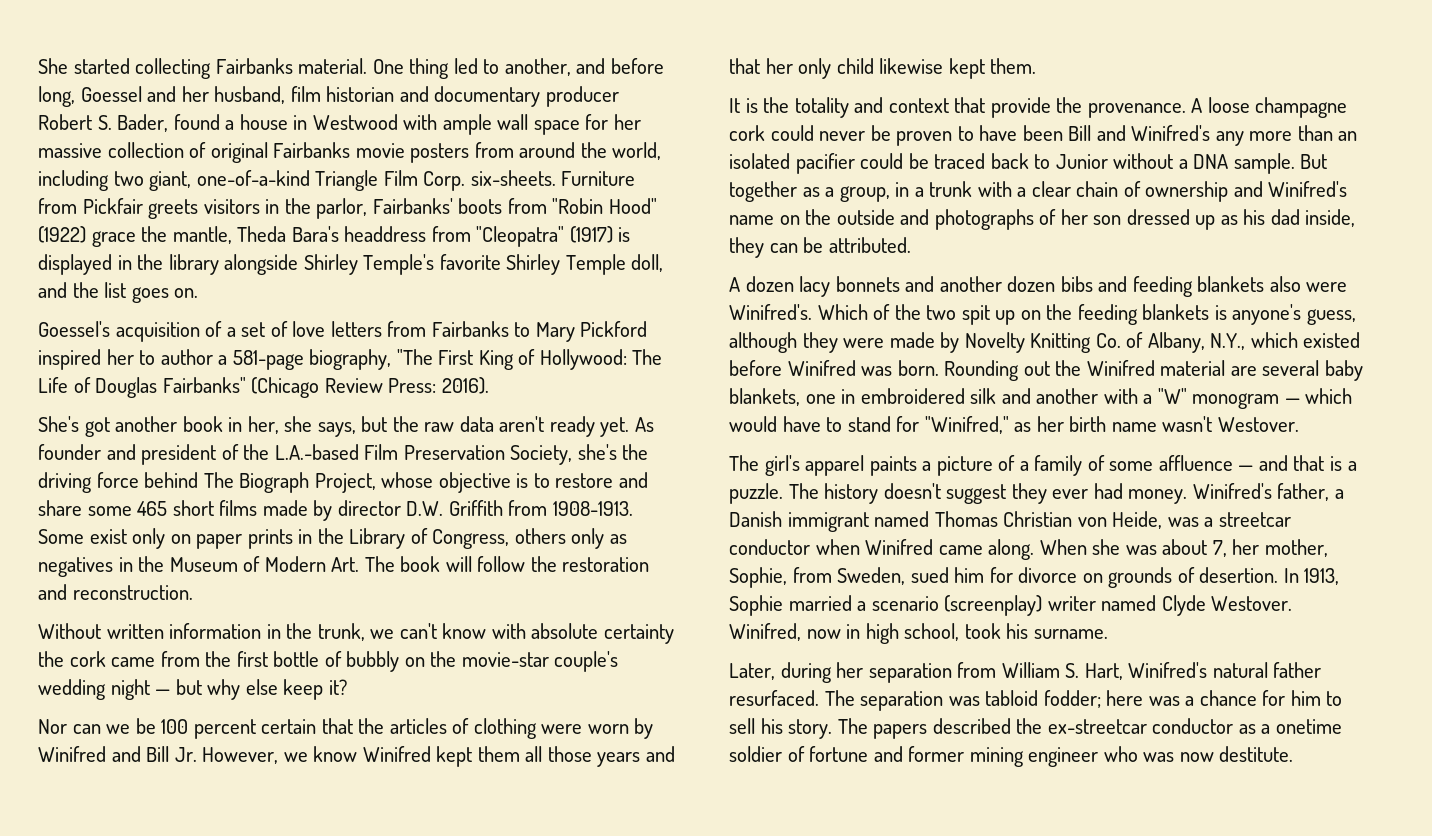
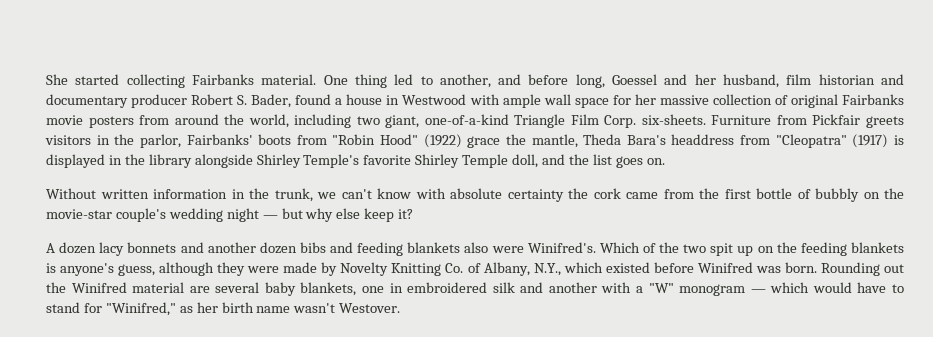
[38,321,648,342] [38,349,663,370] [38,377,489,398] [38,416,655,437] [38,444,649,465] [38,472,648,493] [38,500,633,521] [38,528,627,549] [38,556,650,577] [38,584,193,600] // Goessel's acquisition of a set of love letters from Fairbanks to Mary Pickford inspired her to author a 581-page biography, "The First King of Hollywood: The Life of Douglas Fairbanks" (Chicago Review Press: 2016). // She's got another book in her, she says, but the raw data aren't ready yet. As founder and president of the L.A.-based Film Preservation Society, she's the driving force behind The Biograph Project, whose objective is to restore and share some 465 short films made by director D.W. Griffith from 1908-1913. Some exist only on paper prints in the Library of Congress, others only as negatives in the Museum of Modern Art. The book will follow the restoration and reconstruction. -> (665, 161) none
[38,718,654,739] [38,746,675,767] [729,58,1037,79] [729,97,1348,118] [729,125,1358,146] [729,153,1328,174] [729,181,1348,202] [729,209,1356,230] [729,237,911,258] // Nor can we be 100 percent certain that the articles of clothing were worn by Winifred and Bill Jr. However, we know Winifred kept them all those years and that her only child likewise kept them. // It is the totality and context that provide the provenance. A loose champagne cork could never be proven to have been Bill and Winifred's any more than an isolated pacifier could be traced back to Junior without a DNA sample. But together as a group, in a trunk with a clear chain of ownership and Winifred's name on the outside and photographs of her son dressed up as his dad inside, they can be attributed. -> (414, 214) none
[729,455,1357,476] [729,483,1344,504] [729,511,1291,532] [729,539,1328,560] [729,567,1340,588] [729,595,1293,616] [729,623,1108,644] [729,662,1322,683] [729,690,1343,711] [729,718,1342,739] [729,746,1294,767] // The girl's apparel paints a picture of a family of some affluence — and that is a puzzle. The history doesn't suggest they ever had money. Winifred's father, a Danish immigrant named Thomas Christian von Heide, was a streetcar conductor when Winifred came along. When she was about 7, her mother, Sophie, from Sweden, sued him for divorce on grounds of desertion. In 1913, Sophie married a scenario (screenplay) writer named Clyde Westover. Winifred, now in high school, took his surname. // Later, during her separation from William S. Hart, Winifred's natural father resurfaced. The separation was tabloid fodder; here was a chance for him to sell his story. The papers described the ex-streetcar conductor as a onetime soldier of fortune and former mining engineer who was now destitute. -> (401, 308) none

